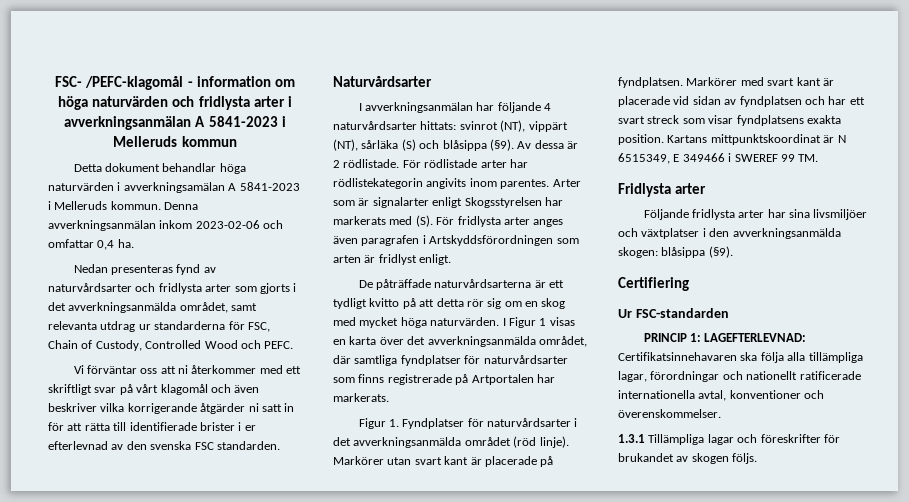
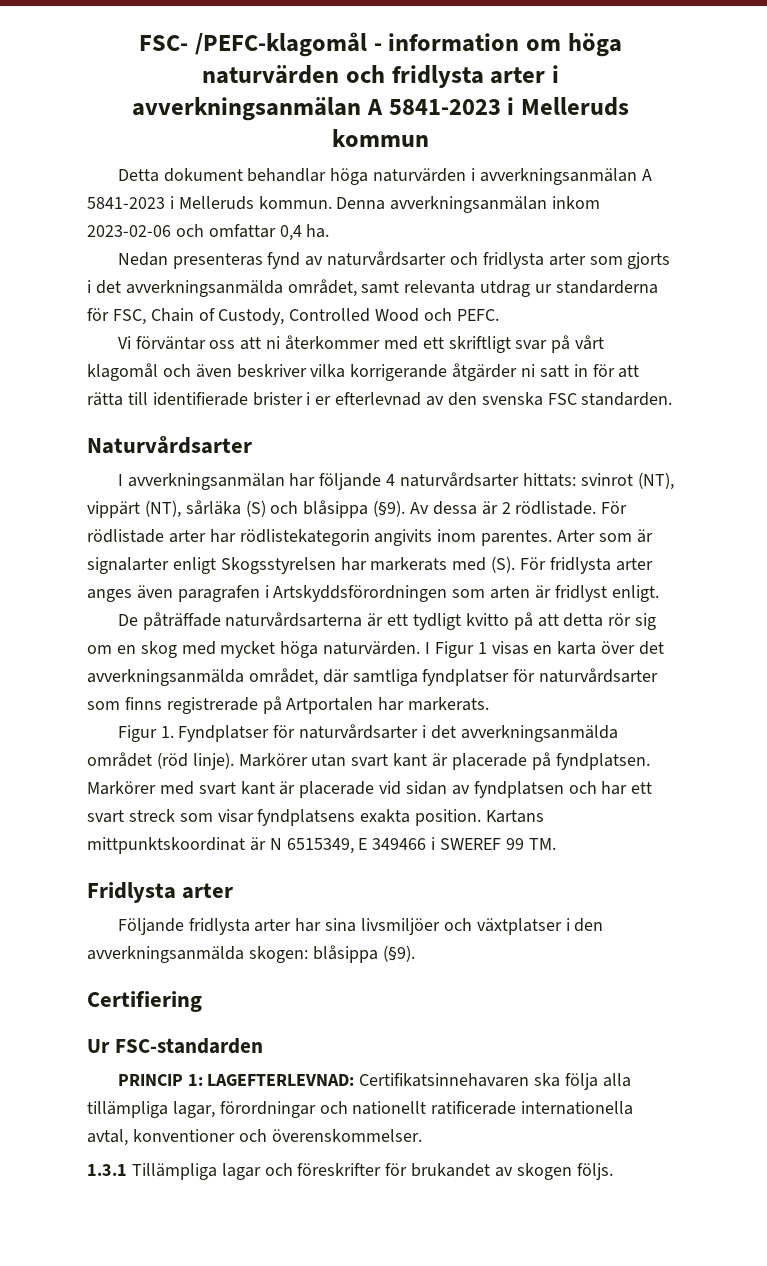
[123,182,225,193] avverkningsamälan -> [479,168,637,185] avverkningsanmälan

